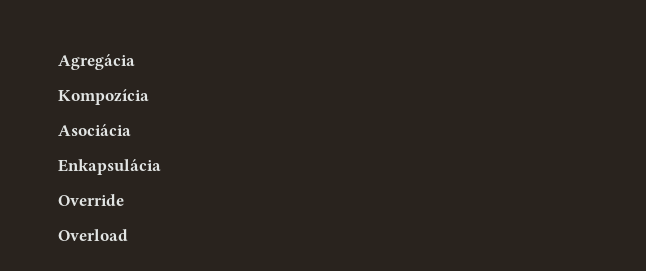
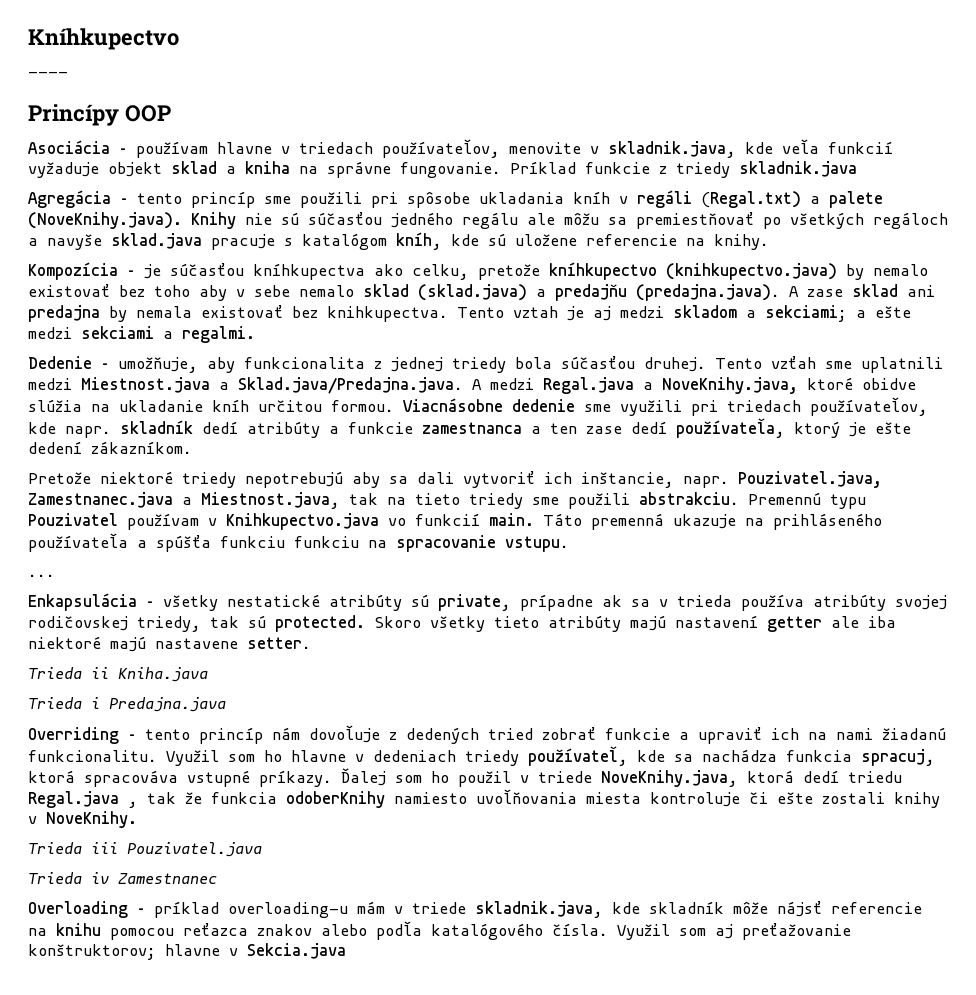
[58,54,135,70] [58,89,149,105] [58,124,131,136] [58,159,161,175] [58,194,124,206] [58,229,128,241] Agregácia // Kompozícia // Asociácia // Enkapsulácia // Override // Overload -> [28,28,179,50] [28,71,68,77] [28,104,171,126] [28,139,893,158] [28,161,857,178] [28,190,883,208] [28,212,948,229] [28,232,769,250] [28,262,928,280] [28,284,935,301] [28,305,911,322] [28,326,255,343] [28,356,943,373] [28,377,916,394] [28,397,928,416] [28,418,911,438] [28,441,192,454] [28,471,882,488] [28,492,866,509] [28,513,882,530] [28,533,569,552] [28,574,55,577] [28,593,947,611] [28,615,896,632] [28,636,311,652] [28,667,208,682] [28,697,226,712] [28,725,946,744] [28,746,935,766] [28,768,902,787] [28,789,940,808] [28,811,137,828] [28,842,262,857] [28,872,217,884] [28,901,922,918] [28,921,851,940] [28,943,346,960] Kníhkupectvo // ---- // Princípy OOP // Asociácia – používam hlavne v triedach používateľov, menovite v skladnik.java, kde veľa funkcií vyžaduje objekt sklad a kniha na správne fungovanie. Príklad funkcie z triedy skladnik.java // Agregácia – tento princíp sme použili pri spôsobe ukladania kníh v regáli (Regal.txt) a palete (NoveKnihy.java). Knihy nie sú súčasťou jedného regálu ale môžu sa premiestňovať po všetkých regáloch a navyše sklad.java pracuje s katalógom kníh, kde sú uložene referencie na knihy. // Kompozícia – je súčasťou kníhkupectva ako celku, pretože kníhkupectvo (knihkupectvo.java) by nemalo existovať bez toho aby v sebe nemalo sklad (sklad.java) a predajňu (predajna.java). A zase sklad ani predajna by nemala existovať bez knihkupectva. Tento vztah je aj medzi skladom a sekciami; a ešte medzi sekciami a regalmi. // Dedenie – umožňuje, aby funkcionalita z jednej triedy bola súčasťou druhej. Tento vzťah sme uplatnili medzi Miestnost.java a Sklad.java/Predajna.java. A medzi Regal.java a NoveKnihy.java, ktoré obidve slúžia na ukladanie kníh určitou formou. Viacnásobne dedenie sme využili pri triedach používateľov, kde napr. skladník dedí atribúty a funkcie zamestnanca a ten zase dedí používateľa, ktorý je ešte dedení zákazníkom. // Pretože niektoré triedy nepotrebujú aby sa dali vytvoriť ich inštancie, napr. Pouzivatel.java, Zamestnanec.java a Miestnost.java, tak na tieto triedy sme použili abstrakciu. Premennú typu Pouzivatel používam v Knihkupectvo.java vo funkcií main. Táto premenná ukazuje na prihláseného používateľa a spúšťa funkciu funkciu na spracovanie vstupu. // ... // Enkapsulácia – všetky nestatické atribúty sú private, prípadne ak sa v trieda používa atribúty svojej rodičovskej triedy, tak sú protected. Skoro všetky tieto atribúty majú nastavení getter ale iba niektoré majú nastavene setter. // Trieda ii Kniha.java // Trieda i Predajna.java // Overriding – tento princíp nám dovoľuje z dedených tried zobrať funkcie a upraviť ich na nami žiadanú funkcionalitu. Využil som ho hlavne v dedeniach triedy používateľ, kde sa nachádza funkcia spracuj, ktorá spracováva vstupné príkazy. Ďalej som ho použil v triede NoveKnihy.java, ktorá dedí triedu Regal.java , tak že funkcia odoberKnihy namiesto uvoľňovania miesta kontroluje či ešte zostali knihy v NoveKnihy. // Trieda iii Pouzivatel.java // Trieda iv Zamestnanec // Overloading – príklad overloading-u mám v triede skladnik.java, kde skladník môže nájsť referencie na knihu pomocou reťazca znakov alebo podľa katalógového čísla. Využil som aj preťažovanie konštruktorov; hlavne v Sekcia.java

